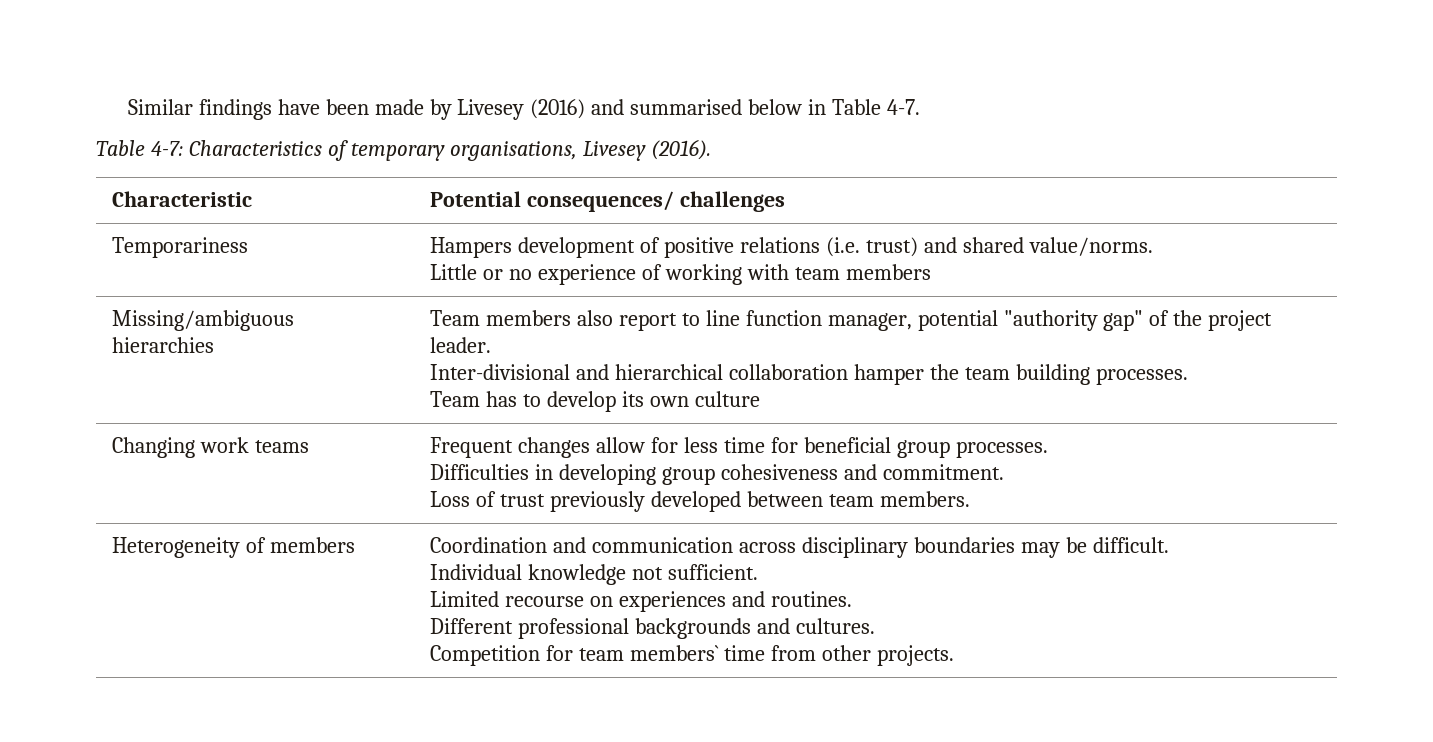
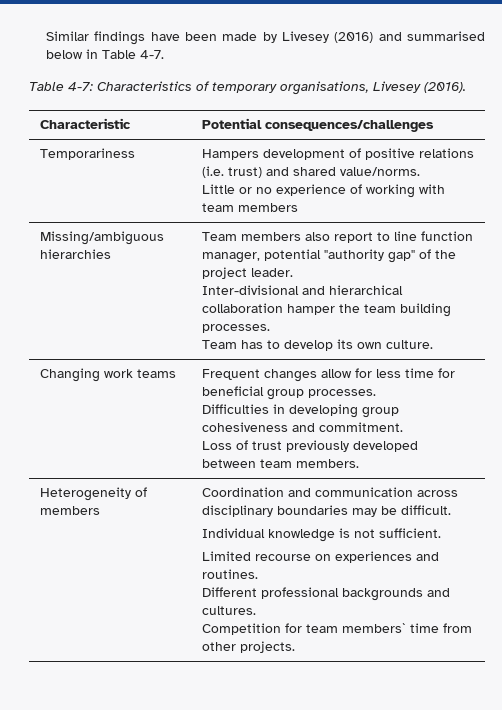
[527,191,785,212] consequences/ challenges -> [264,120,434,132] consequences/challenges
[694,391,760,407] culture -> [385,340,433,349] culture.
(627, 574) none -> [338,528,350,538] is

